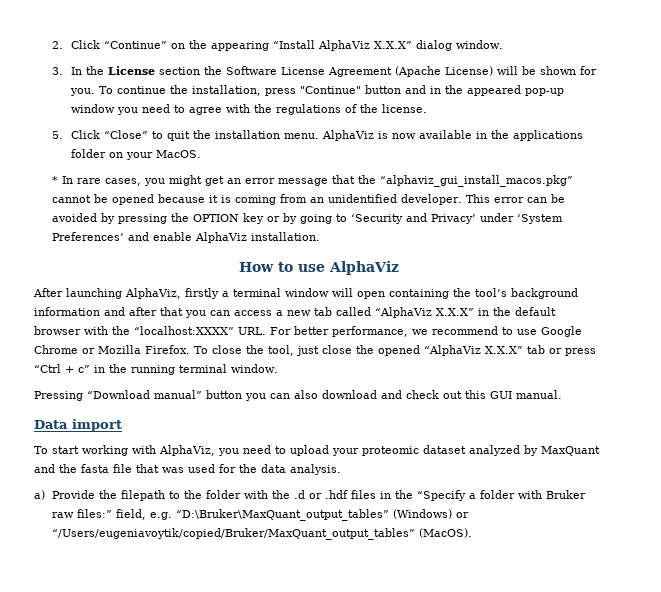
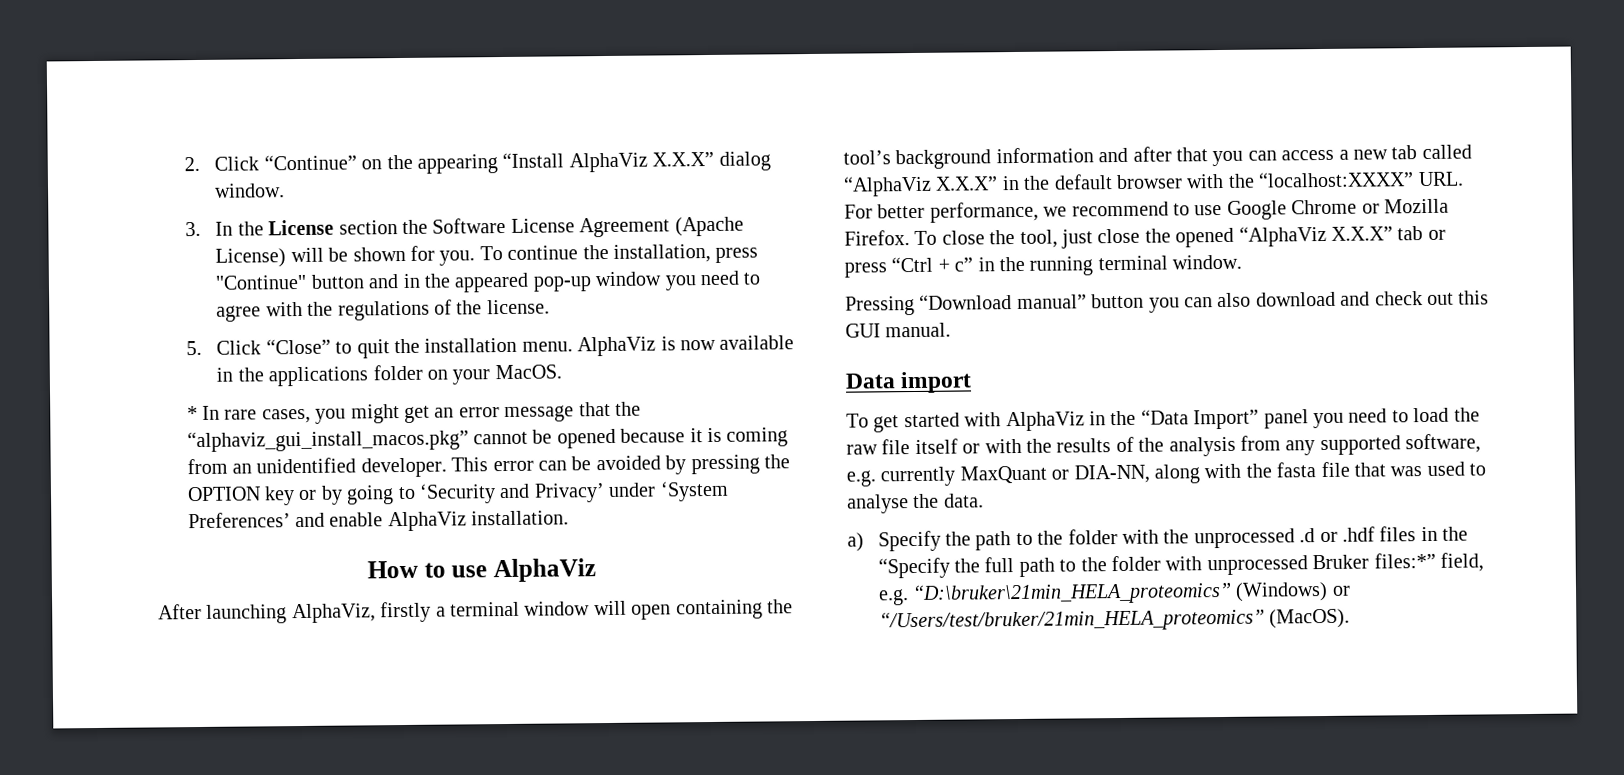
[52,445,600,456] [34,464,55,473] start working with AlphaViz, you need to upload your proteomic dataset analyzed by MaxQuant and -> [873,407,1480,433] [846,433,1482,457] [846,463,1242,487] get started with AlphaViz in the “Data Import” panel you need to load the raw file itself or with the results of the analysis from any supported software, e.g. currently MaxQuant or DIA-NN, along with
[219,464,341,475] [34,490,166,501] for the data analysis. // a) Provide the filepath -> [1469,463,1487,476] [847,493,984,514] [847,530,1012,552] to analyse the data. // a) Specify the path
(291, 494) none -> [1193,528,1295,549] unprocessed
[469,490,587,499] [52,509,113,518] a folder with Bruker raw files:” -> [954,552,1436,577] the full path to the folder with unprocessed Bruker files:*”
[176,509,390,521] “D:\Bruker\MaxQuant_output_tables” -> [912,581,1233,606] “D:\bruker\21min_HELA_proteomics”
[52,528,416,540] “/Users/eugeniavoytik/copied/Bruker/MaxQuant_output_tables” -> [878,608,1265,633] “/Users/test/bruker/21min_HELA_proteomics”

